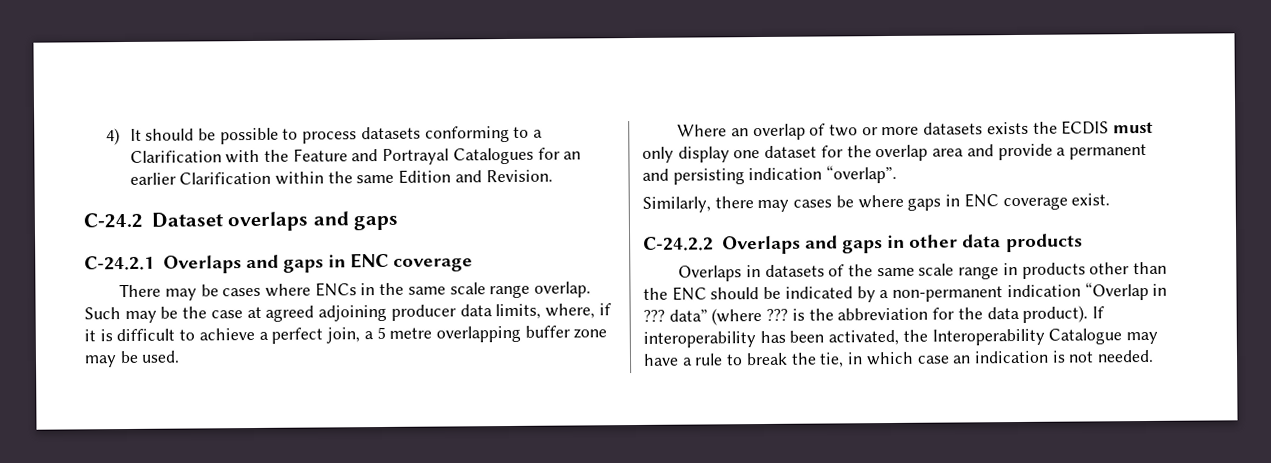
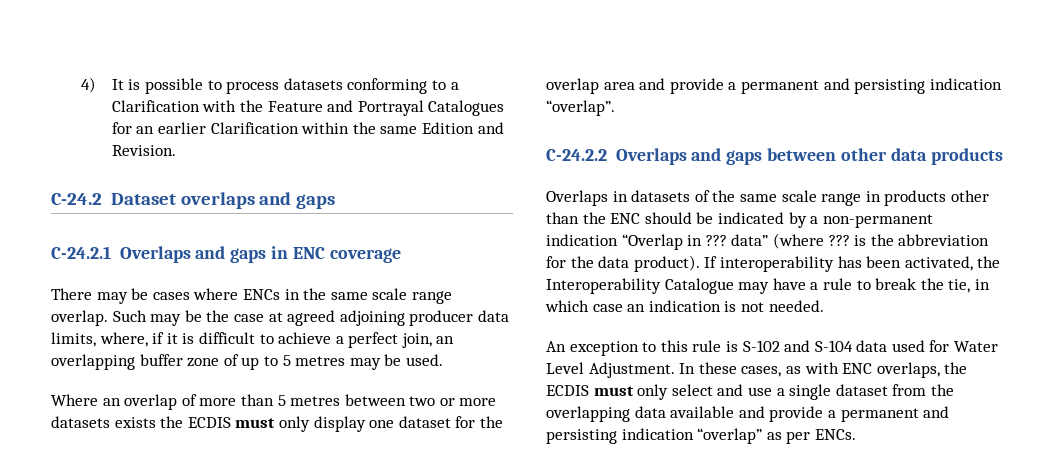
[145,128,217,141] should be -> [128,79,141,90] is
[363,325,608,343] a 5 metre overlapping buffer zone -> [436,336,455,344] [51,354,346,370] an overlapping buffer zone of up to 5 metres
(827, 129) none -> [199,394,406,406] more than 5 metres between
[642,193,1111,213] // Similarly, there may cases be where gaps in ENC coverage exist. -> (615, 108) none
[887,234,906,249] in -> [767,148,837,161] between
(1155, 356) none -> [546,340,999,356] [546,362,968,378] [546,384,954,400] [546,406,950,422] [546,428,856,444] // An exception to this rule is S-102 and S-104 data used for Water Level Adjustment. In these cases, as with ENC overlaps, the ECDIS must only select and use a single dataset from the overlapping data available and provide a permanent and persisting indication “overlap” as per ENCs.

